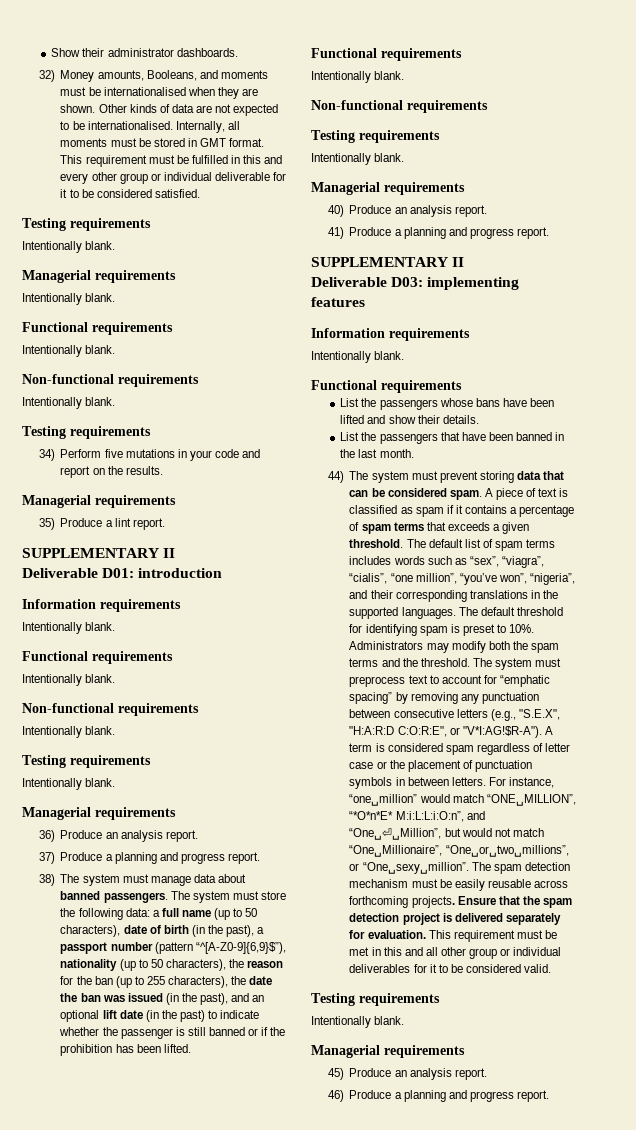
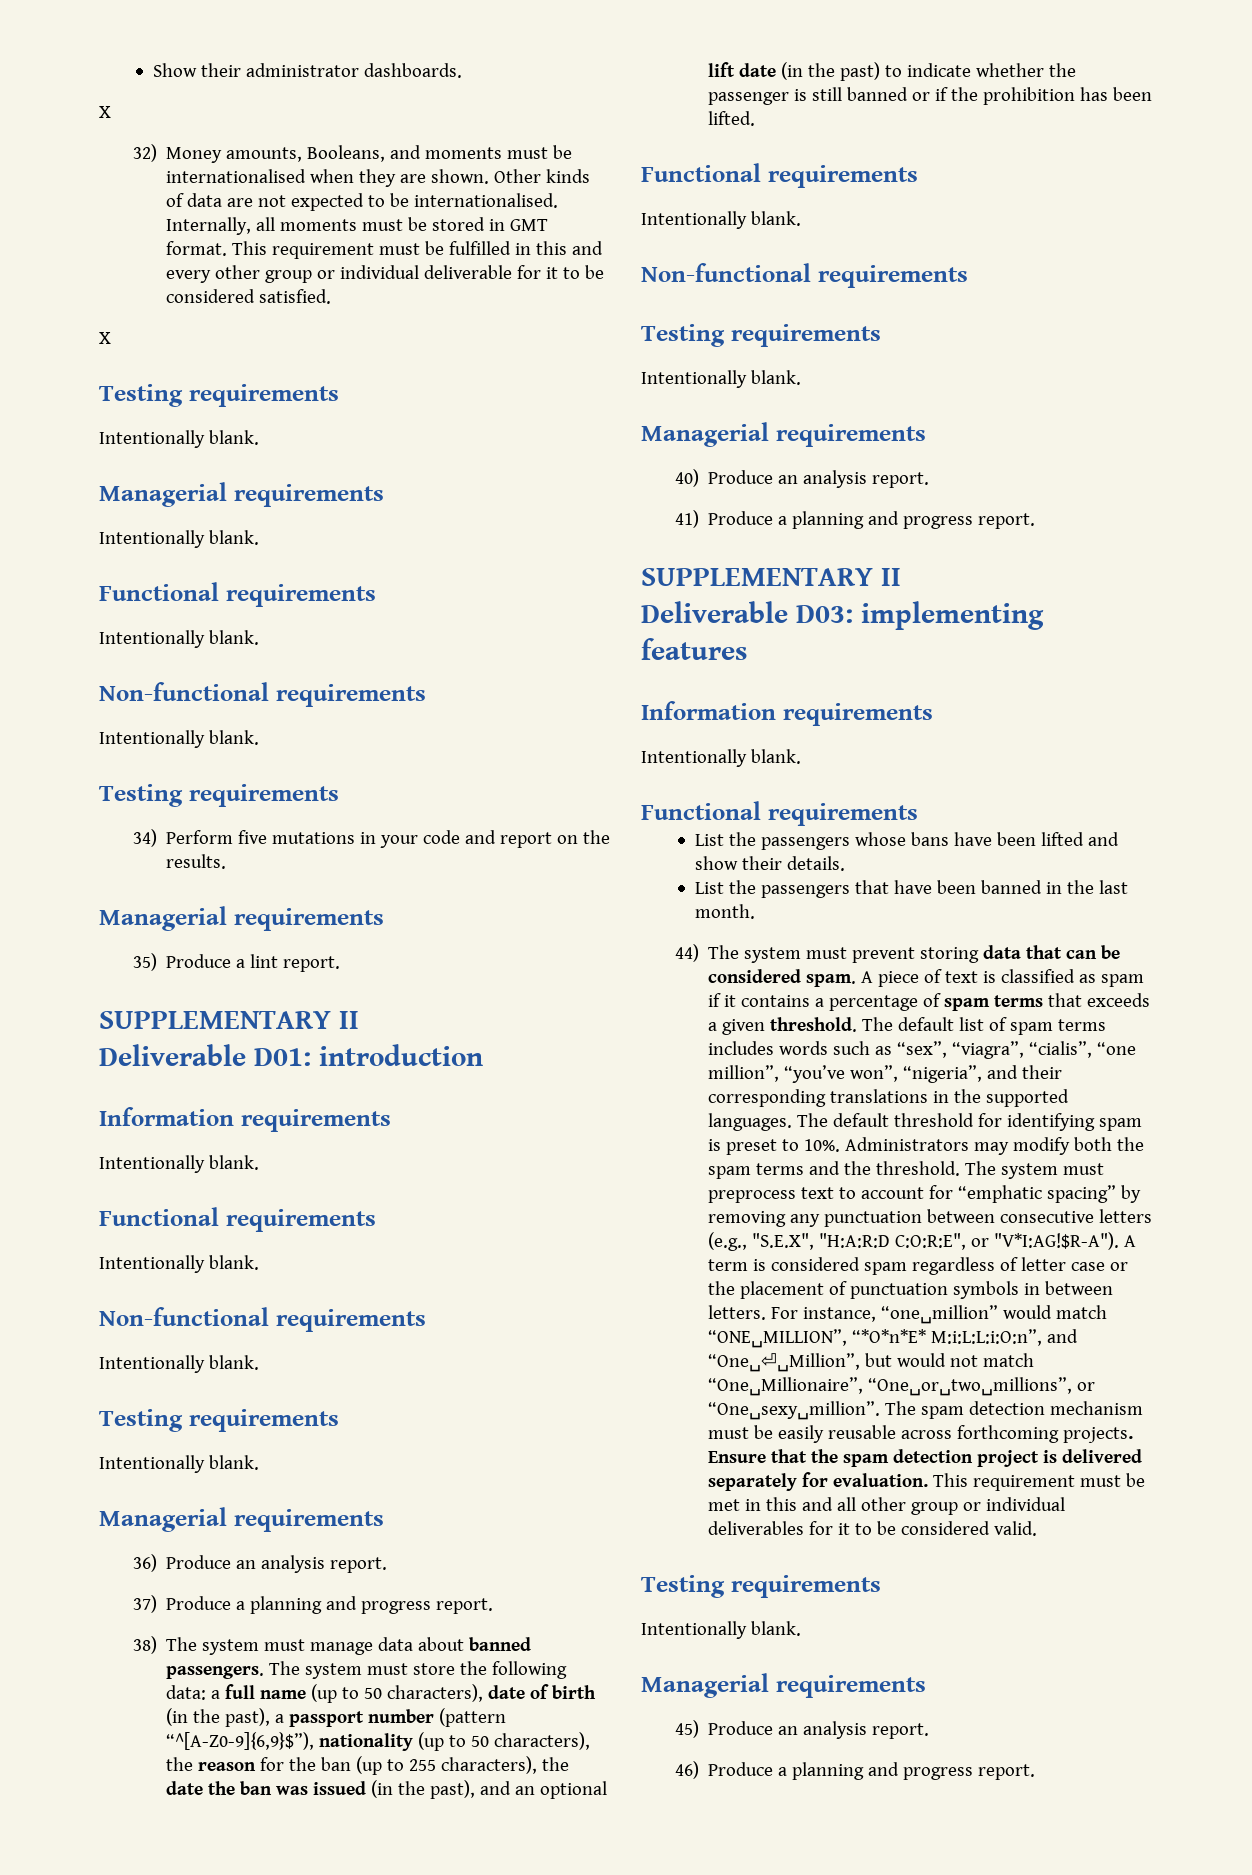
(238, 52) none -> [99,106,111,118] // X
(200, 193) none -> [99,332,111,344] // X

